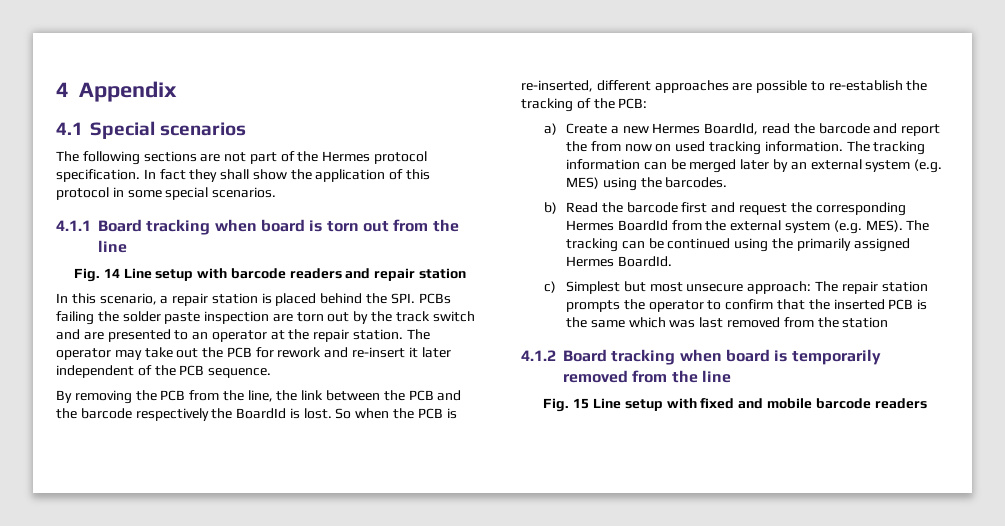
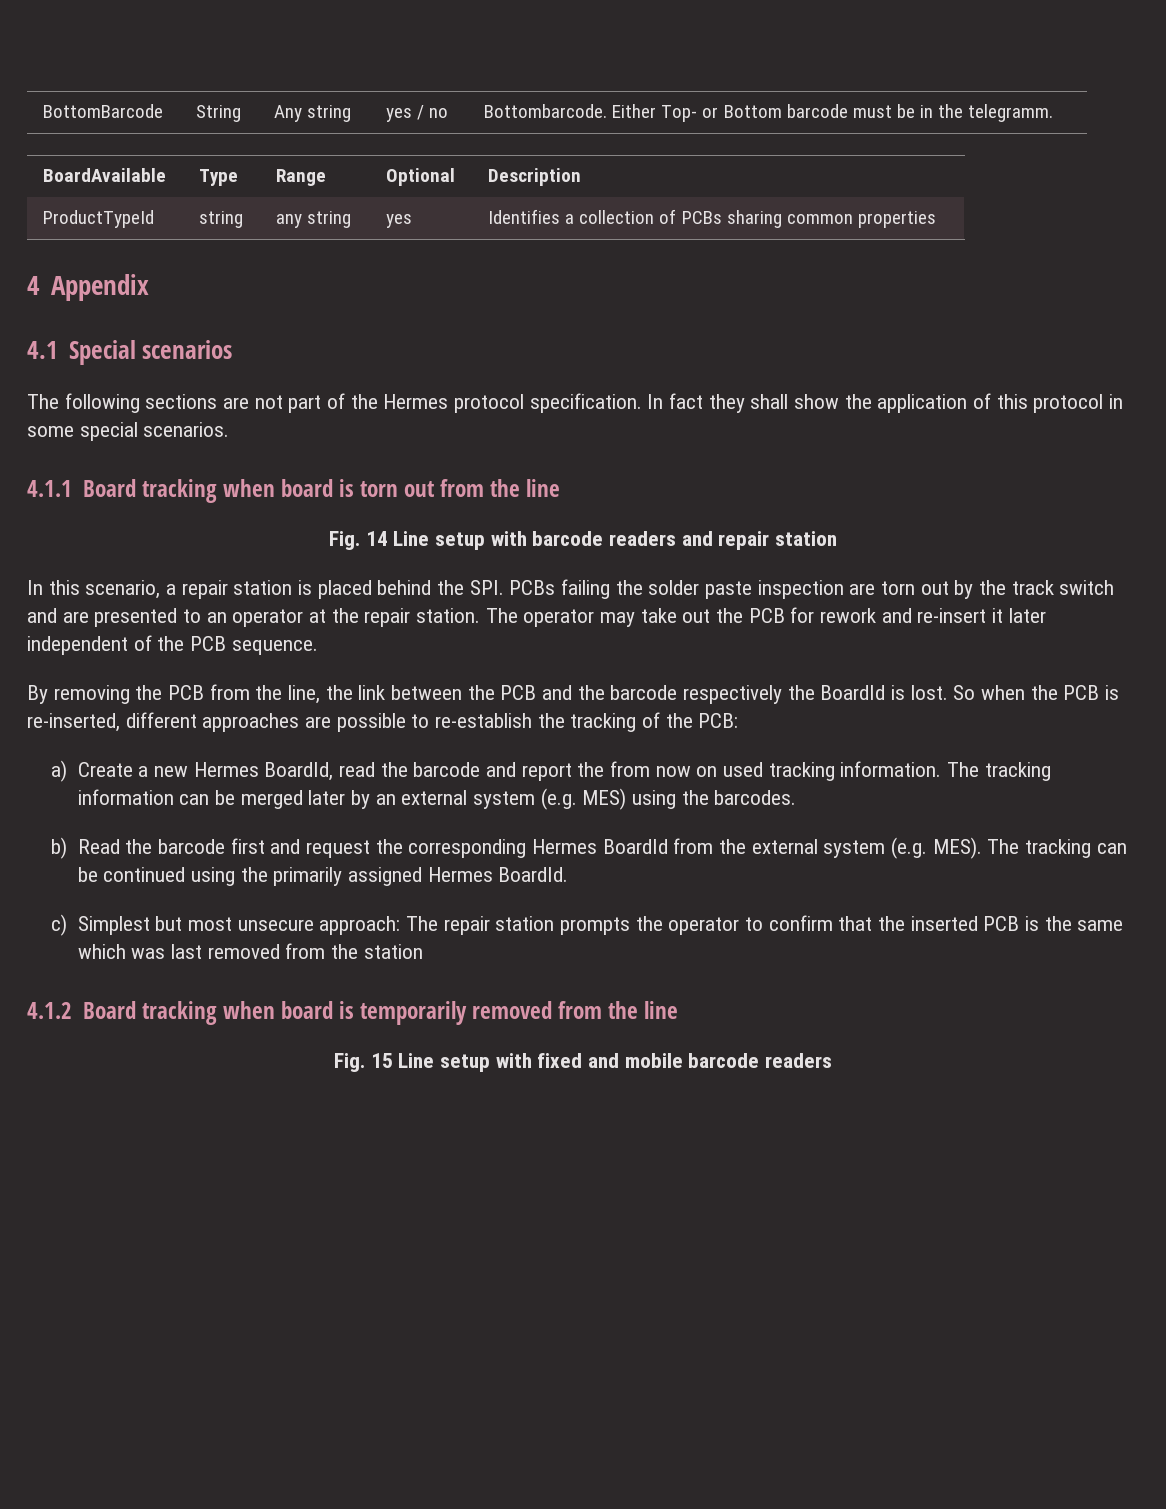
(56, 89) none -> [43,104,164,118] [196,105,242,122] [274,105,352,122] [386,105,449,122] [484,104,1054,122] [43,168,167,182] [199,169,239,186] [276,169,327,186] [386,168,456,186] [488,168,582,186] [43,210,155,228] [199,211,244,228] [276,211,352,228] [386,214,413,228] [488,209,936,228] BottomBarcode | String | Any string | yes / no | Bottombarcode. Either Top- or Bottom barcode must be in the telegramm. // BoardAvailable | Type | Range | Optional | Description // ProductTypeId | string | any string | yes | Identifies a collection of PCBs sharing common properties //

